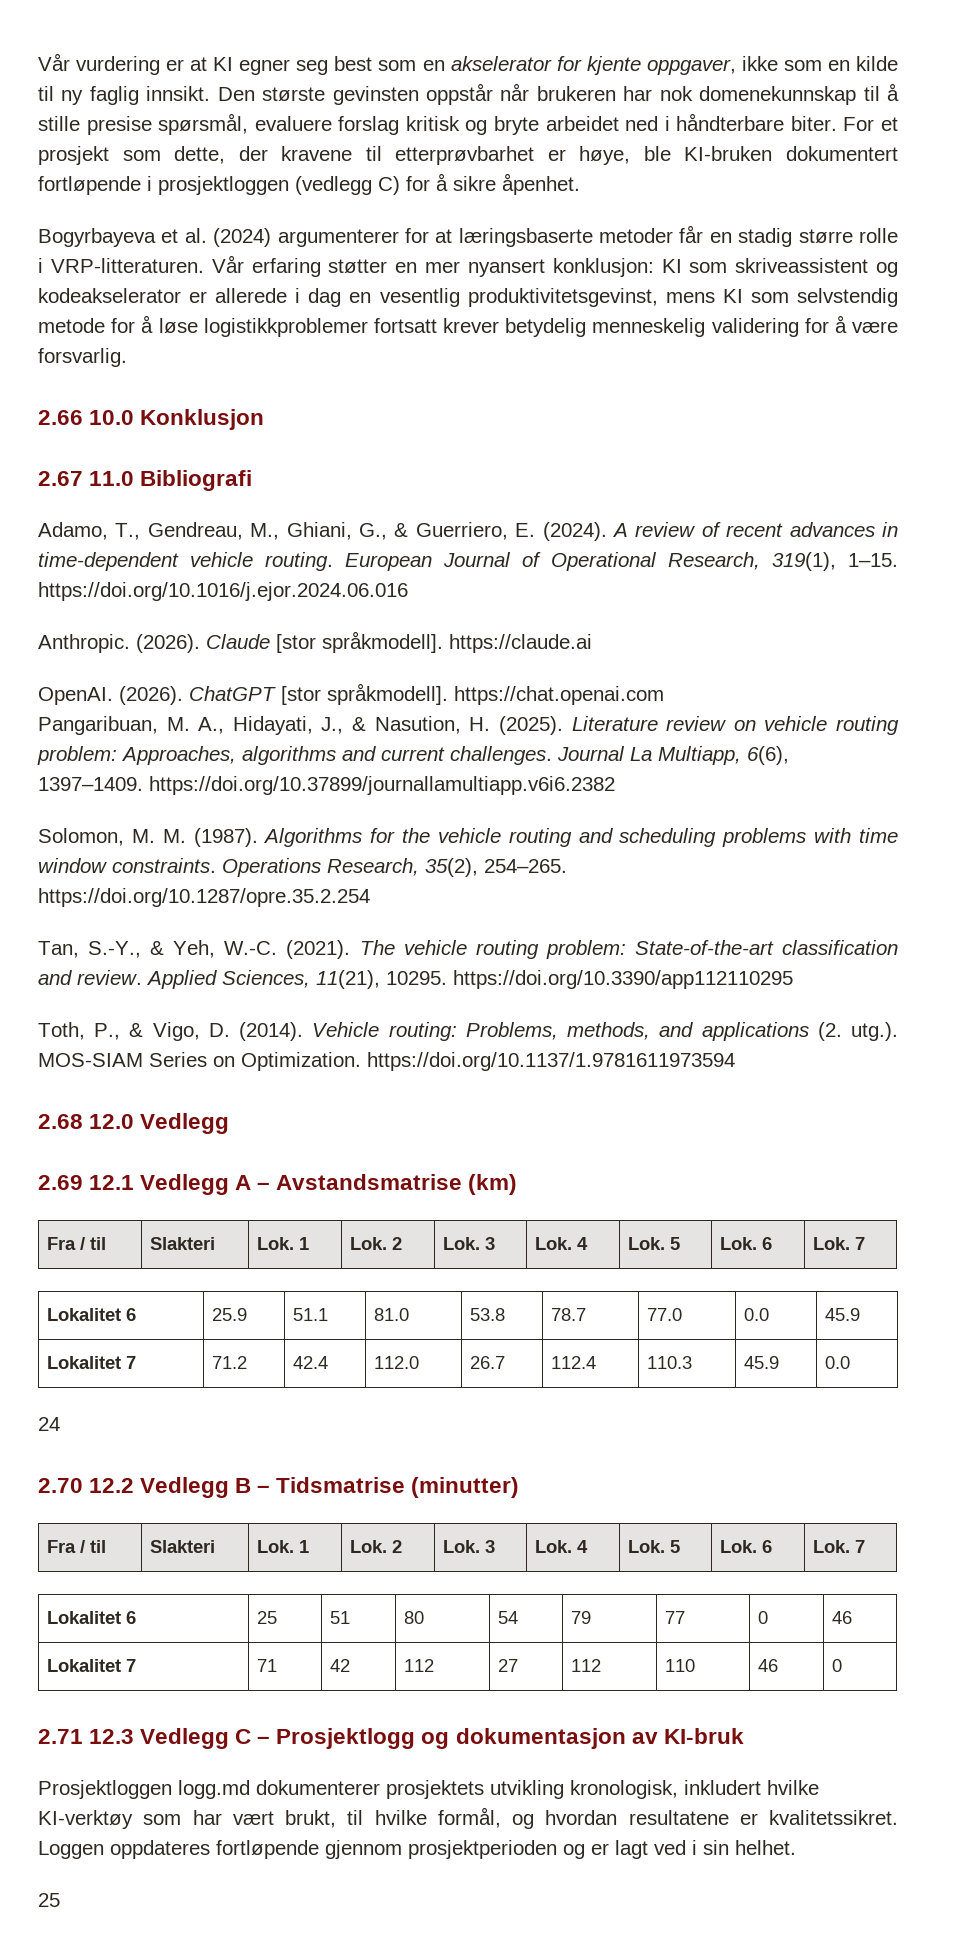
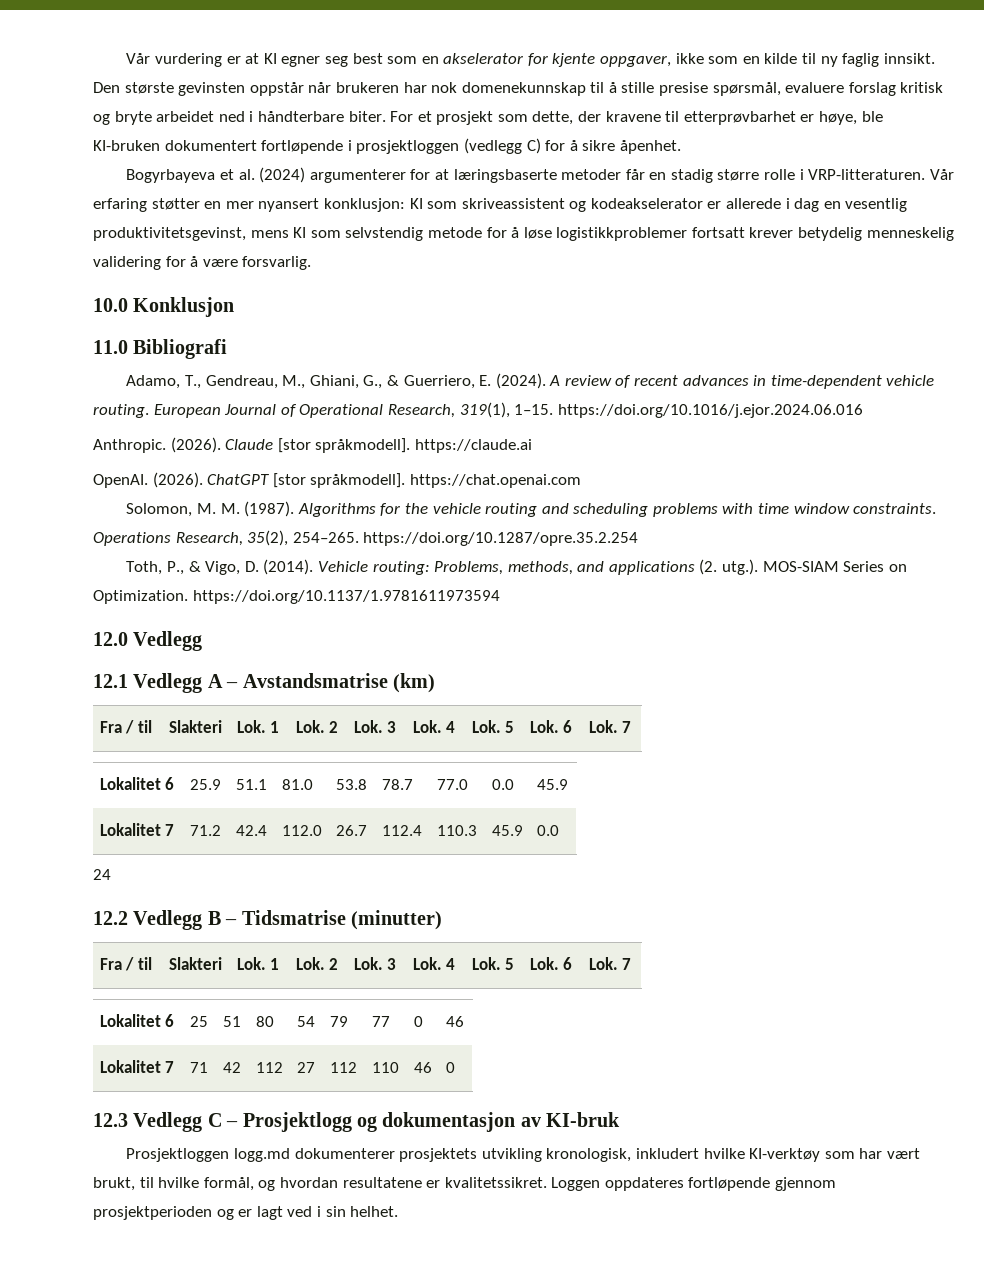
[38,410,83,425] 2.66 -> (312, 263) none
[38,471,83,486] 2.67 -> (235, 307) none
[38,716,900,735] [37,746,789,765] [38,776,615,795] // Pangaribuan, M. A., Hidayati, J., & Nasution, H. (2025). Literature review on vehicle routing problem: Approaches, algorithms and current challenges. Journal La Multiapp, 6(6), 1397–1409. https://doi.org/10.37899/journallamultiapp.v6i6.2382 -> (581, 481) none
[38,940,898,959] [38,970,793,989] // Tan, S.-Y., & Yeh, W.-C. (2021). The vehicle routing problem: State-of-the-art classification and review. Applied Sciences, 11(21), 10295. https://doi.org/10.3390/app112110295 -> (639, 539) none
[38,1114,83,1129] 2.68 -> (500, 597) none
[38,1175,83,1190] 2.69 -> (203, 641) none
[38,1478,83,1493] 2.70 -> (111, 874) none
[38,1729,83,1744] 2.71 -> (455, 1067) none
[38,1893,60,1907] // 25 -> (399, 1211) none

